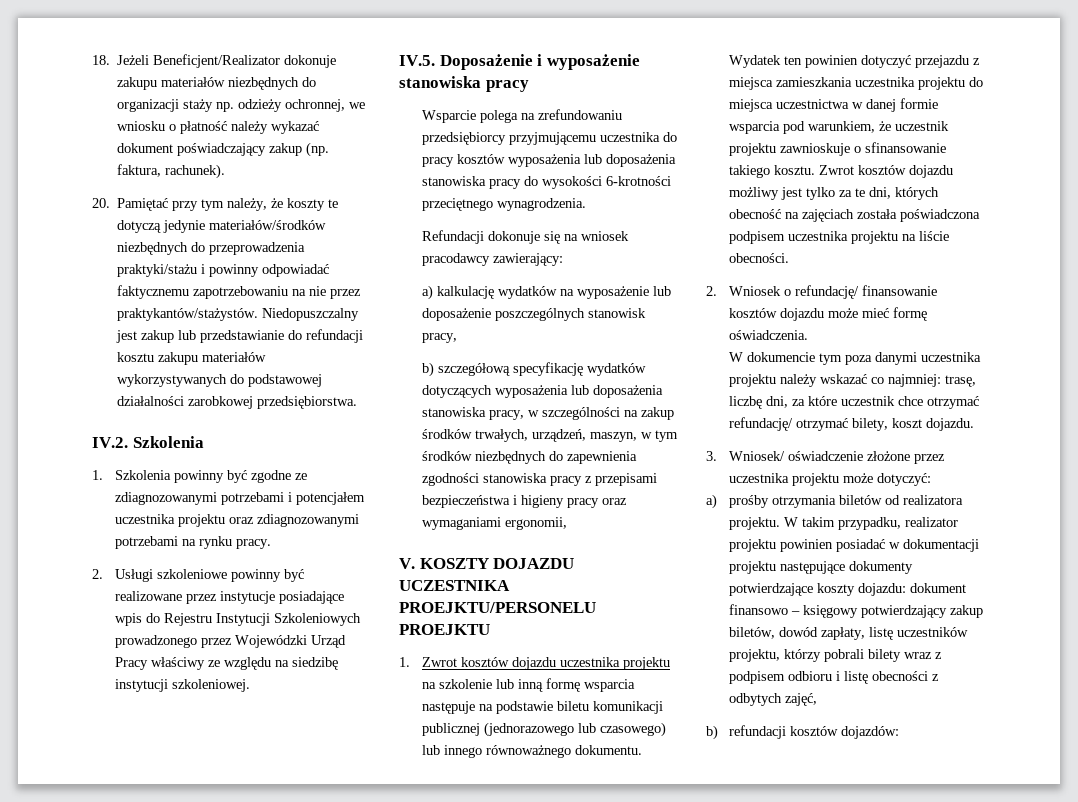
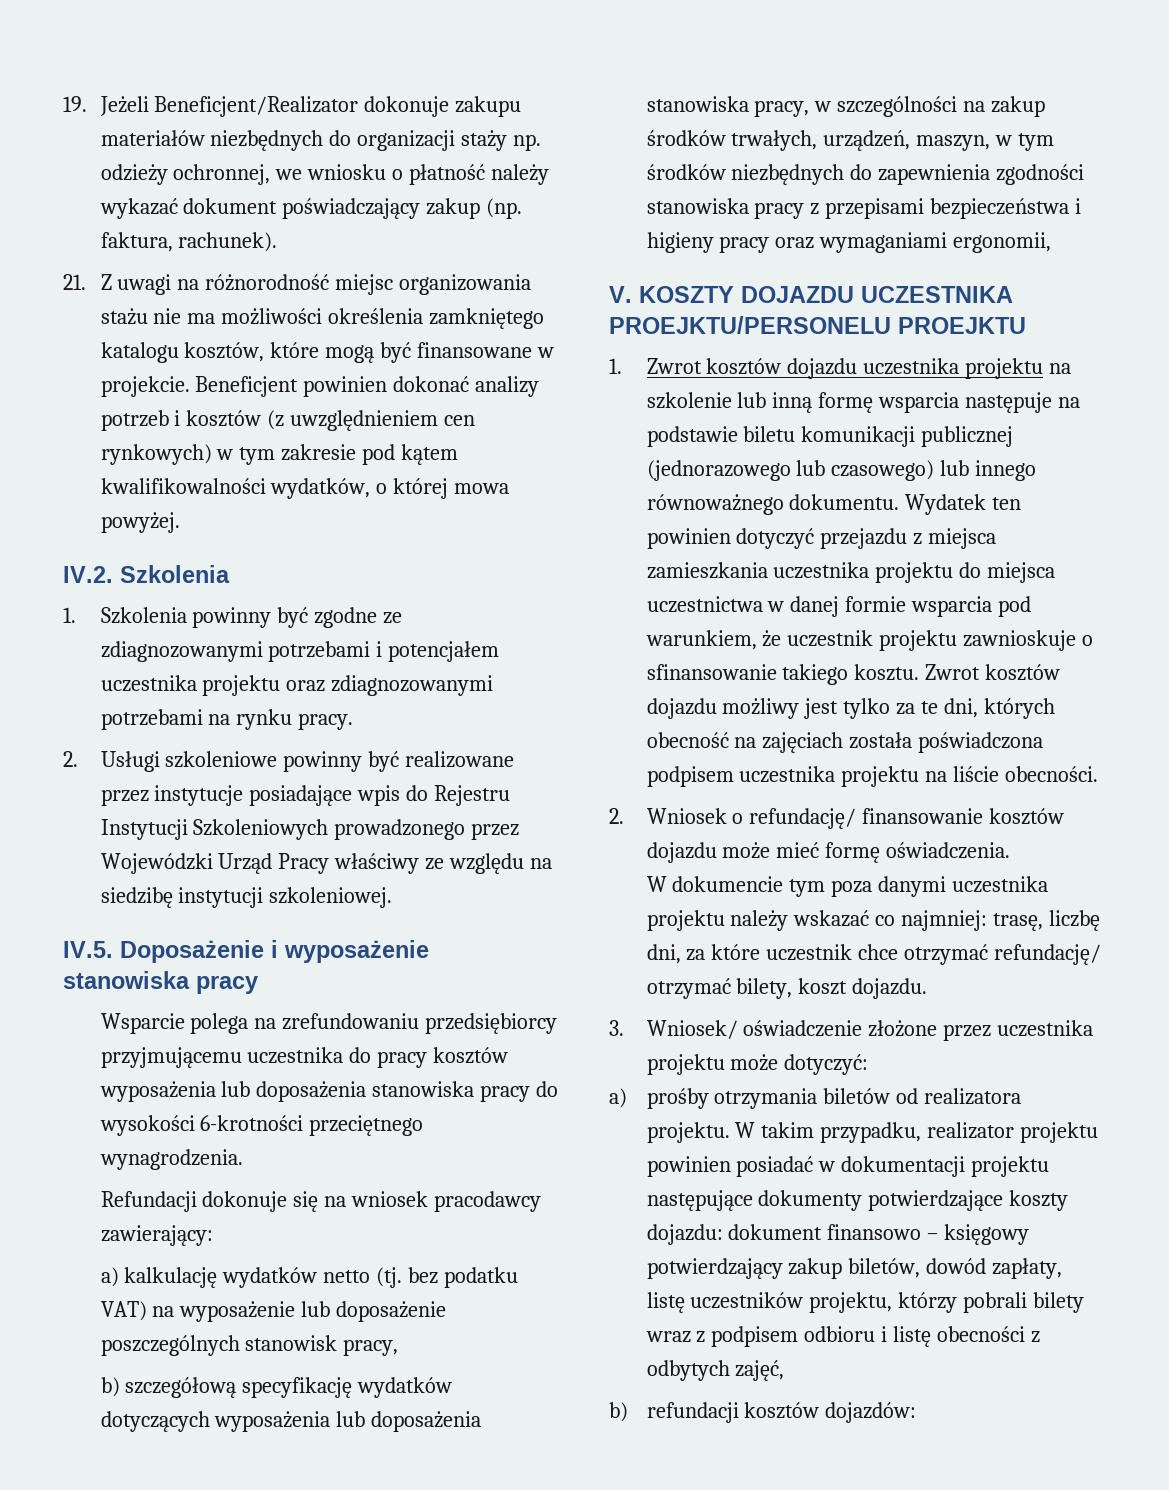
[92,55,110,65] 18. -> [63,96,87,112] 19.
[92,198,339,211] [117,220,327,233] [117,242,306,255] [117,264,330,277] [117,285,362,299] [117,308,360,321] [116,329,364,343] [117,352,267,365] [117,374,323,387] [117,396,358,409] 20. Pamiętać przy tym należy, że koszty te dotyczą jedynie materiałów/środków niezbędnych do przeprowadzenia praktyki/stażu i powinny odpowiadać faktycznemu zapotrzebowaniu na nie przez praktykantów/stażystów. Niedopuszczalny jest zakup lub przedstawianie do refundacji kosztu zakupu materiałów wykorzystywanych do podstawowej działalności zarobkowej przedsiębiorstwa. -> [63,274,532,295] [100,308,545,329] [100,342,555,363] [100,376,540,397] [100,410,476,431] [100,444,459,465] [100,478,510,499] [100,512,180,533] 21. Z uwagi na różnorodność miejsc organizowania stażu nie ma możliwości określenia zamkniętego katalogu kosztów, które mogą być finansowane w projekcie. Beneficjent powinien dokonać analizy potrzeb i kosztów (z uwzględnieniem cen rynkowych) w tym zakresie pod kątem kwalifikowalności wydatków, o której mowa powyżej.
(557, 292) none -> [323,1267,519,1288] [100,1301,147,1321] netto (tj. bez podatku VAT)

